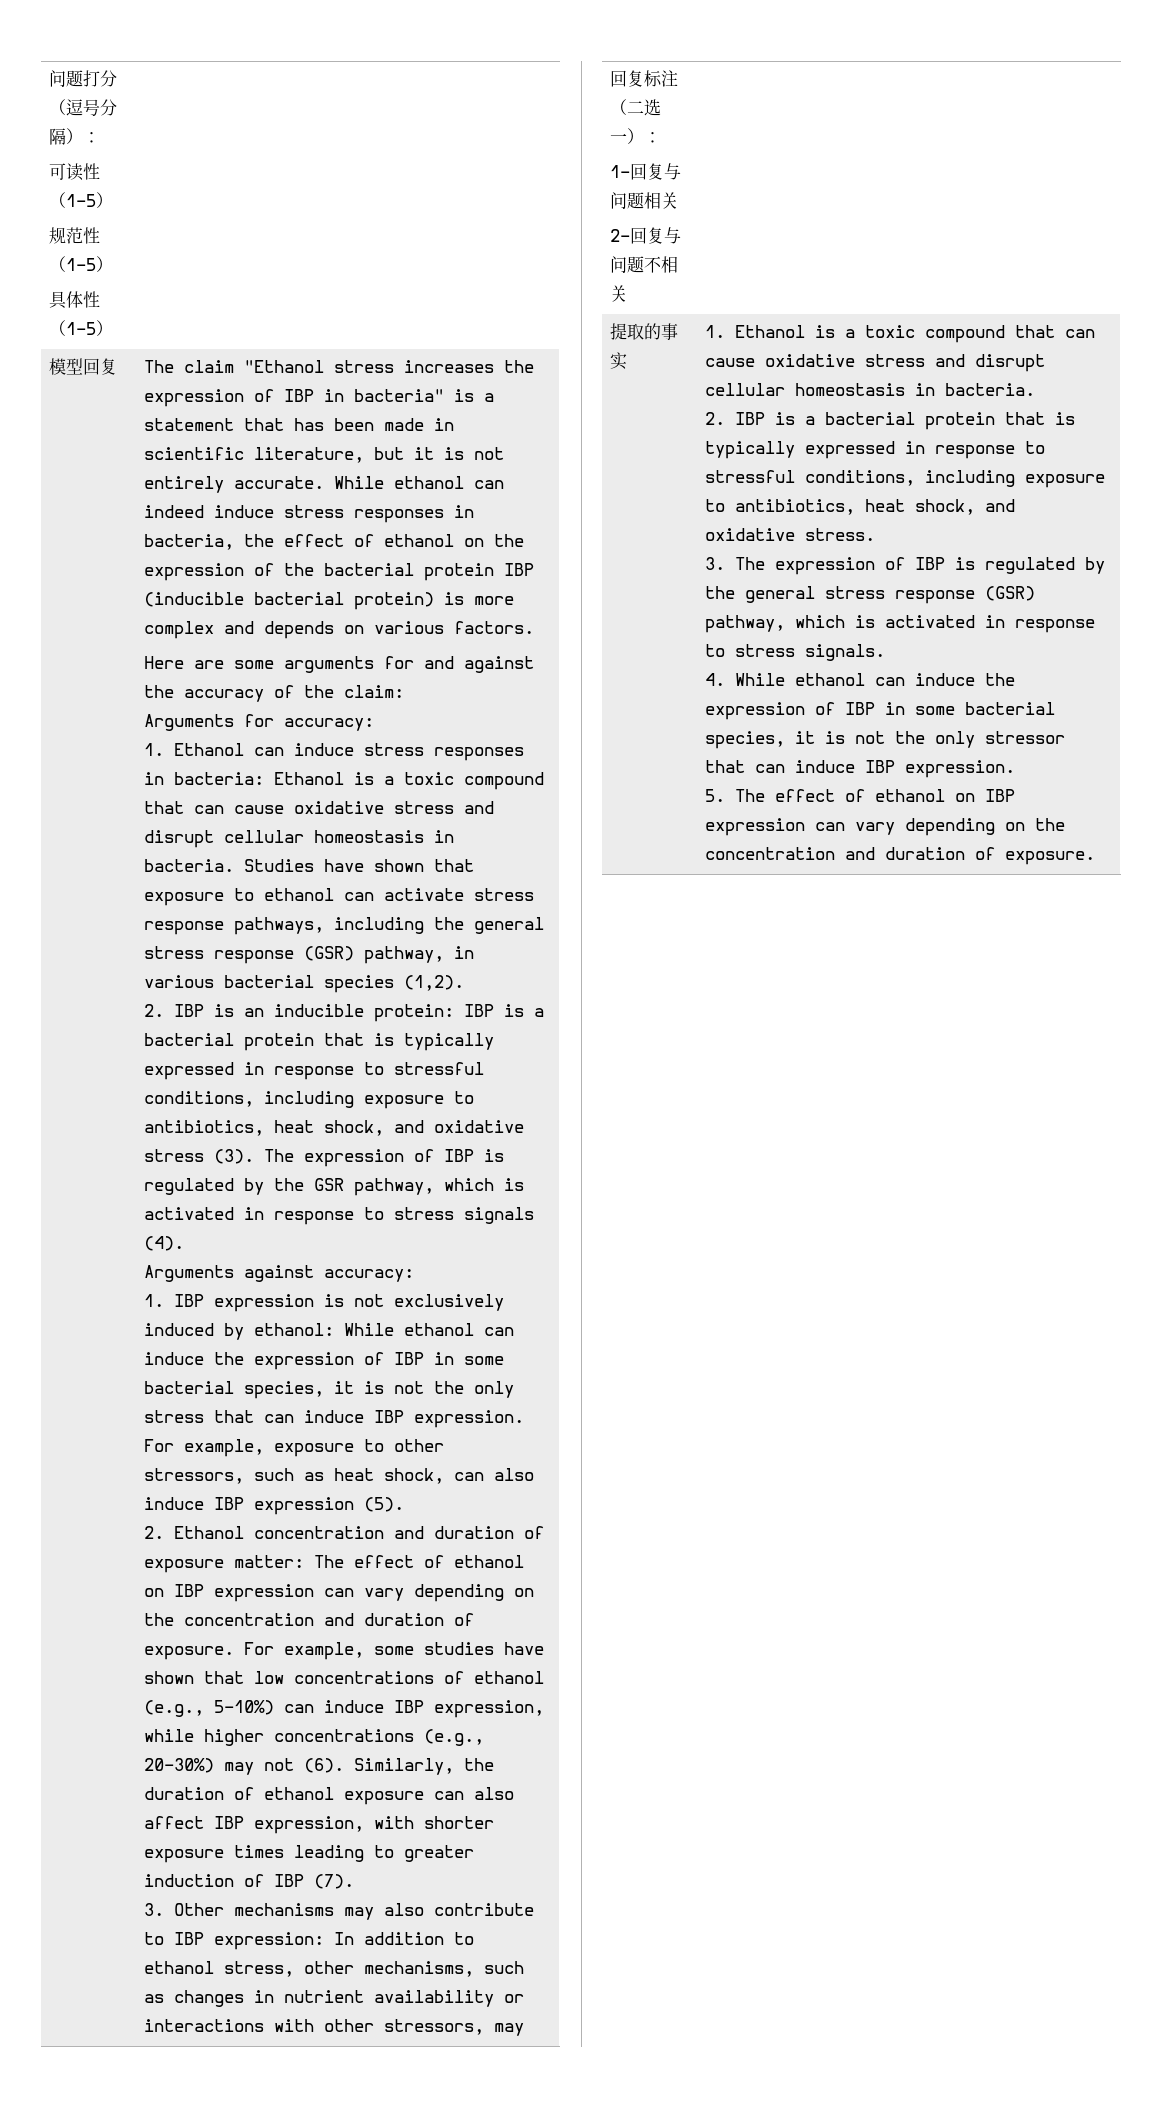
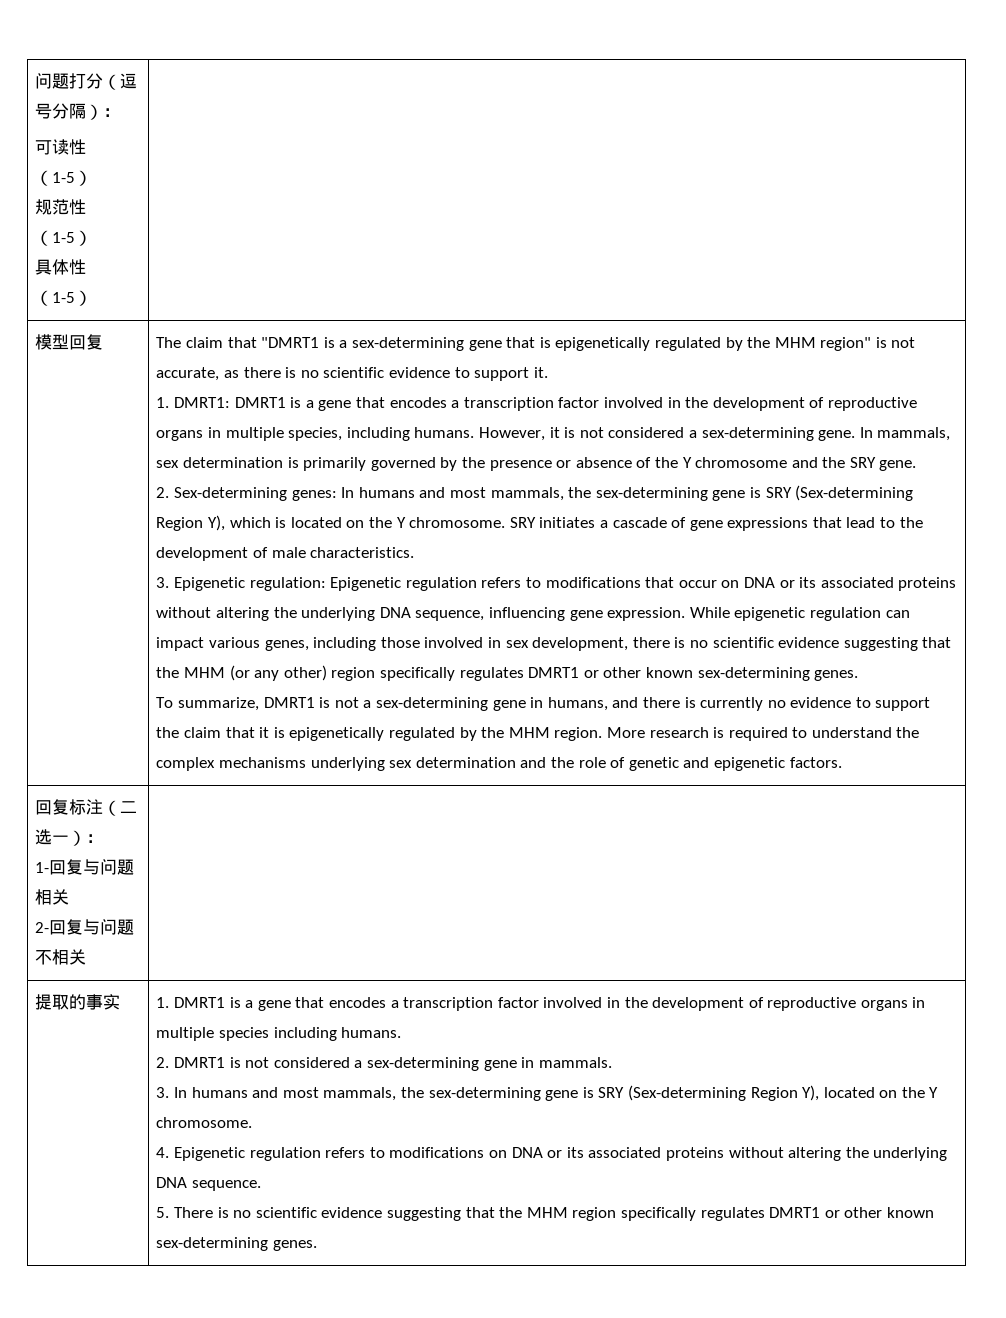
[243,360,534,373] [143,389,494,407] [143,418,454,431] [143,447,504,463] [143,476,504,493] [143,505,474,523] [143,534,524,550] [143,563,534,581] [143,592,514,610] [143,621,534,639] [143,656,534,673] [143,685,404,702] [143,714,374,731] [143,743,524,761] [143,772,544,790] [143,801,494,814] [143,830,454,848] [143,859,474,872] [143,888,534,906] [143,917,544,935] [143,946,474,964] [143,975,464,993] [143,1004,544,1022] [143,1033,494,1051] [143,1062,484,1080] [143,1091,474,1109] [143,1120,524,1136] [143,1149,504,1167] [143,1178,524,1196] [143,1207,534,1225] [143,1236,184,1251] [143,1265,414,1282] [143,1294,504,1312] [143,1323,514,1340] [143,1352,504,1370] [143,1381,514,1399] [143,1410,524,1428] [143,1439,444,1457] [143,1468,534,1484] [143,1497,404,1515] [143,1526,544,1539] [143,1555,524,1573] [143,1584,534,1602] [143,1613,474,1626] [143,1642,544,1660] [143,1671,544,1684] [143,1700,544,1718] [143,1729,484,1746] [143,1758,494,1775] [143,1787,514,1805] [143,1816,494,1834] [143,1845,474,1863] [143,1874,354,1889] [143,1903,534,1920] [143,1932,474,1950] [143,1961,524,1977] [143,1990,524,2007] [143,2019,524,2036] "Ethanol stress increases the expression of IBP in bacteria" is a statement that has been made in scientific literature, but it is not entirely accurate. While ethanol can indeed induce stress responses in bacteria, the effect of ethanol on the expression of the bacterial protein IBP (inducible bacterial protein) is more complex and depends on various factors. // Here are some arguments for and against the accuracy of the claim: // Arguments for accuracy: // 1. Ethanol can induce stress responses in bacteria: Ethanol is a toxic compound that can cause oxidative stress and disrupt cellular homeostasis in bacteria. Studies have shown that exposure to ethanol can activate stress response pathways, including the general stress response (GSR) pathway, in various bacterial species (1,2). // 2. IBP is an inducible protein: IBP is a bacterial protein that is typically expressed in response to stressful conditions, including exposure to antibiotics, heat shock, and oxidative stress (3). The expression of IBP is regulated by the GSR pathway, which is activated in response to stress signals (4). // Arguments against accuracy: // 1. IBP expression is not exclusively induced by ethanol: While ethanol can induce the expression of IBP in some bacterial species, it is not the only stress that can induce IBP expression. For example, exposure to other stressors, such as heat shock, can also induce IBP expression (5). // 2. Ethanol concentration and duration of exposure matter: The effect of ethanol on IBP expression can vary depending on the concentration and duration of exposure. For example, some studies have shown that low concentrations of ethanol (e.g., 5-10%) can induce IBP expression, while higher concentrations (e.g., 20-30%) may not (6). Similarly, the duration of ethanol exposure can also affect IBP expression, with shorter exposure times leading to greater induction of IBP (7). // 3. Other mechanisms may also contribute to IBP expression: In addition to ethanol stress, other mechanisms, such as changes in nutrient availability or interactions with other stressors, may -> [227,337,916,351] [156,367,548,381] [156,397,917,411] [156,427,951,441] [156,457,917,471] [156,485,914,501] [156,515,923,531] [156,547,415,561] [156,577,957,591] [156,607,910,621] [156,637,952,651] [156,665,859,681] [156,697,931,711] [156,727,920,741] [156,757,842,771] that "DMRT1 is a sex-determining gene that is epigenetically regulated by the MHM region" is not accurate, as there is no scientific evidence to support it. // 1. DMRT1: DMRT1 is a gene that encodes a transcription factor involved in the development of reproductive organs in multiple species, including humans. However, it is not considered a sex-determining gene. In mammals, sex determination is primarily governed by the presence or absence of the Y chromosome and the SRY gene. // 2. Sex-determining genes: In humans and most mammals, the sex-determining gene is SRY (Sex-determining Region Y), which is located on the Y chromosome. SRY initiates a cascade of gene expressions that lead to the development of male characteristics. // 3. Epigenetic regulation: Epigenetic regulation refers to modifications that occur on DNA or its associated proteins without altering the underlying DNA sequence, influencing gene expression. While epigenetic regulation can impact various genes, including those involved in sex development, there is no scientific evidence suggesting that the MHM (or any other) region specifically regulates DMRT1 or other known sex-determining genes. // To summarize, DMRT1 is not a sex-determining gene in humans, and there is currently no evidence to support the claim that it is epigenetically regulated by the MHM region. More research is required to understand the complex mechanisms underlying sex determination and the role of genetic and epigenetic factors.
[734,325,1095,343] [704,354,1045,372] [704,383,1035,396] [704,412,1075,430] [704,441,1045,459] [704,470,1105,488] [704,499,1015,515] [704,528,875,541] [704,557,1105,575] [704,586,1035,604] [704,615,1095,633] [704,644,885,661] [704,673,1015,686] [704,702,1055,720] [704,731,1065,749] [704,760,1015,778] [704,789,1015,802] [704,818,1065,836] [704,847,1095,865] Ethanol is a toxic compound that can cause oxidative stress and disrupt cellular homeostasis in bacteria. // 2. IBP is a bacterial protein that is typically expressed in response to stressful conditions, including exposure to antibiotics, heat shock, and oxidative stress. // 3. The expression of IBP is regulated by the general stress response (GSR) pathway, which is activated in response to stress signals. // 4. While ethanol can induce the expression of IBP in some bacterial species, it is not the only stressor that can induce IBP expression. // 5. The effect of ethanol on IBP expression can vary depending on the concentration and duration of exposure. -> [174,997,926,1011] [156,1027,402,1041] [156,1057,612,1071] [156,1085,939,1101] [156,1117,253,1128] [156,1147,948,1161] [156,1177,262,1191] [156,1207,934,1221] [156,1237,318,1251] DMRT1 is a gene that encodes a transcription factor involved in the development of reproductive organs in multiple species including humans. // 2. DMRT1 is not considered a sex-determining gene in mammals. // 3. In humans and most mammals, the sex-determining gene is SRY (Sex-determining Region Y), located on the Y chromosome. // 4. Epigenetic regulation refers to modifications on DNA or its associated proteins without altering the underlying DNA sequence. // 5. There is no scientific evidence suggesting that the MHM region specifically regulates DMRT1 or other known sex-determining genes.

